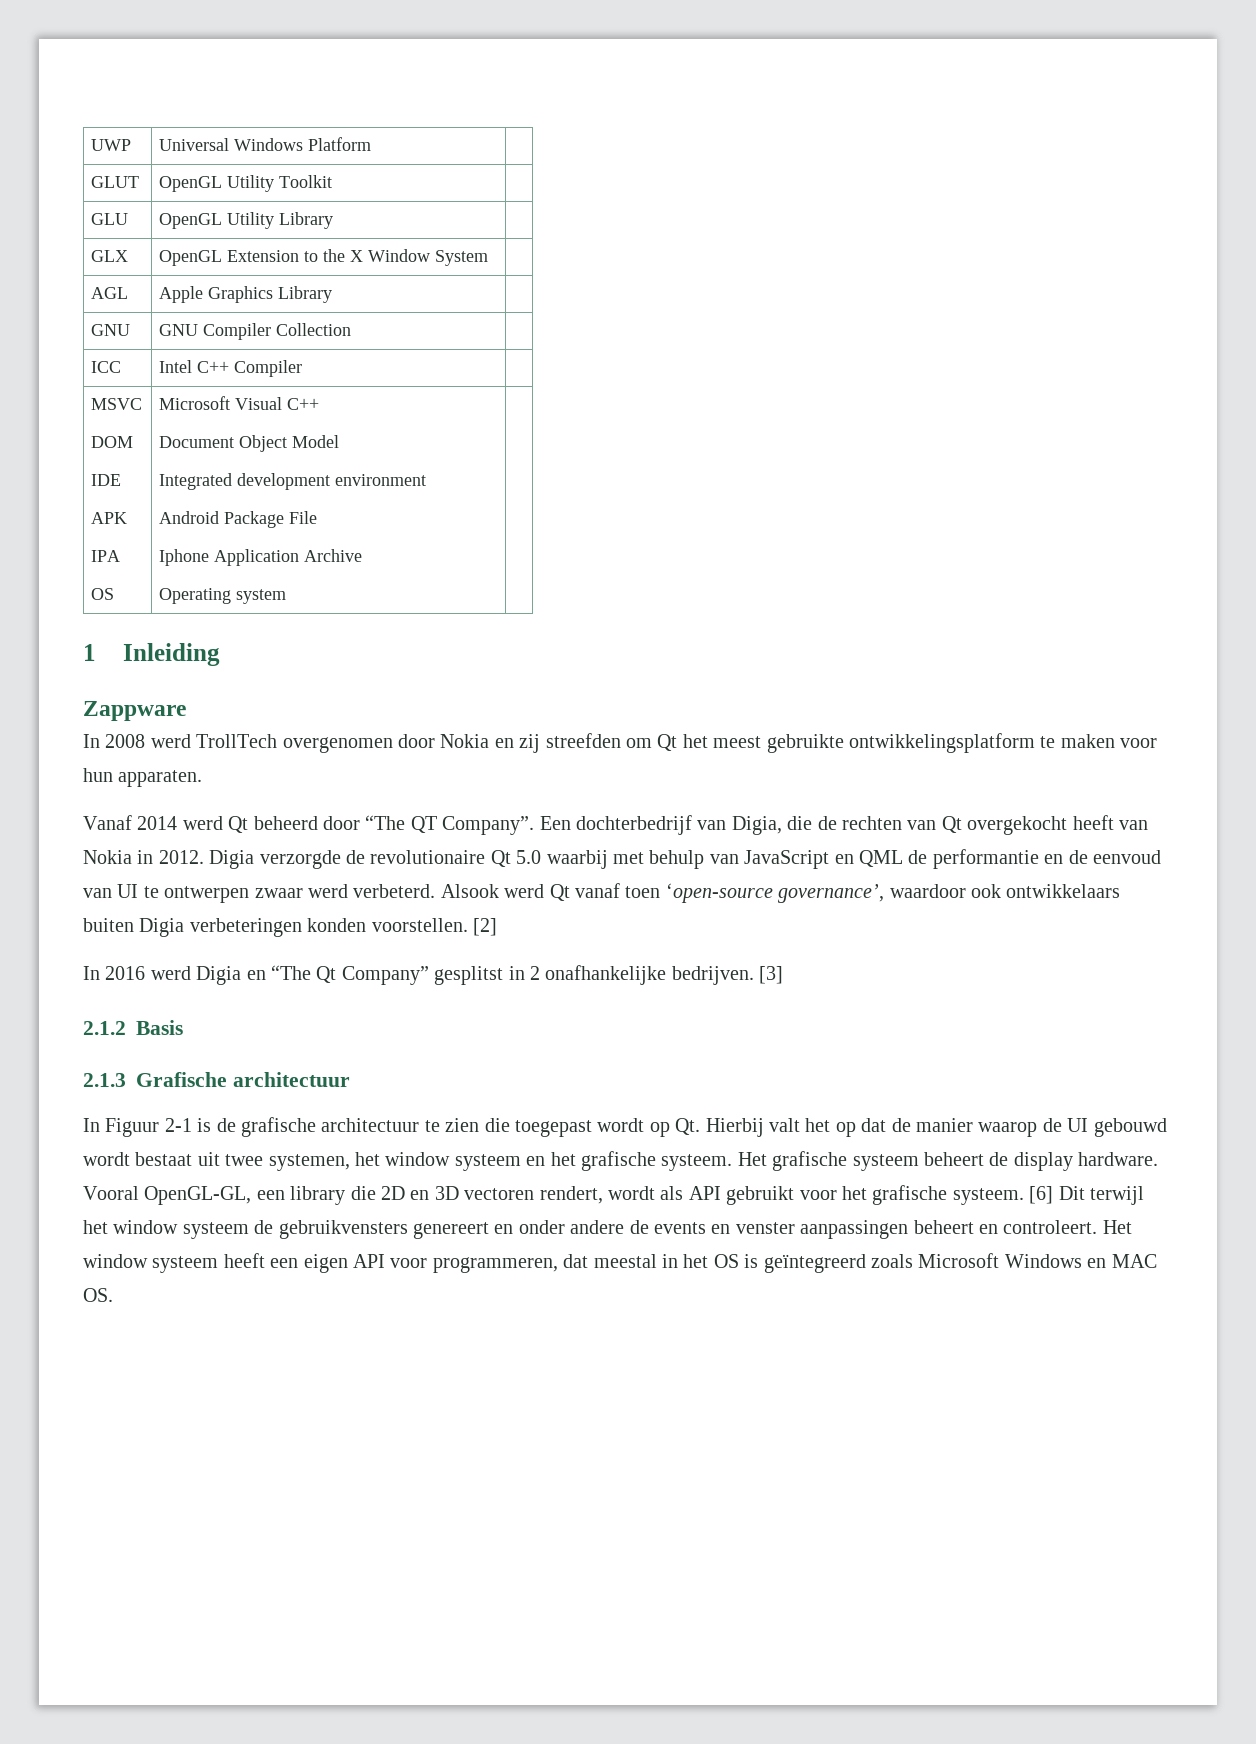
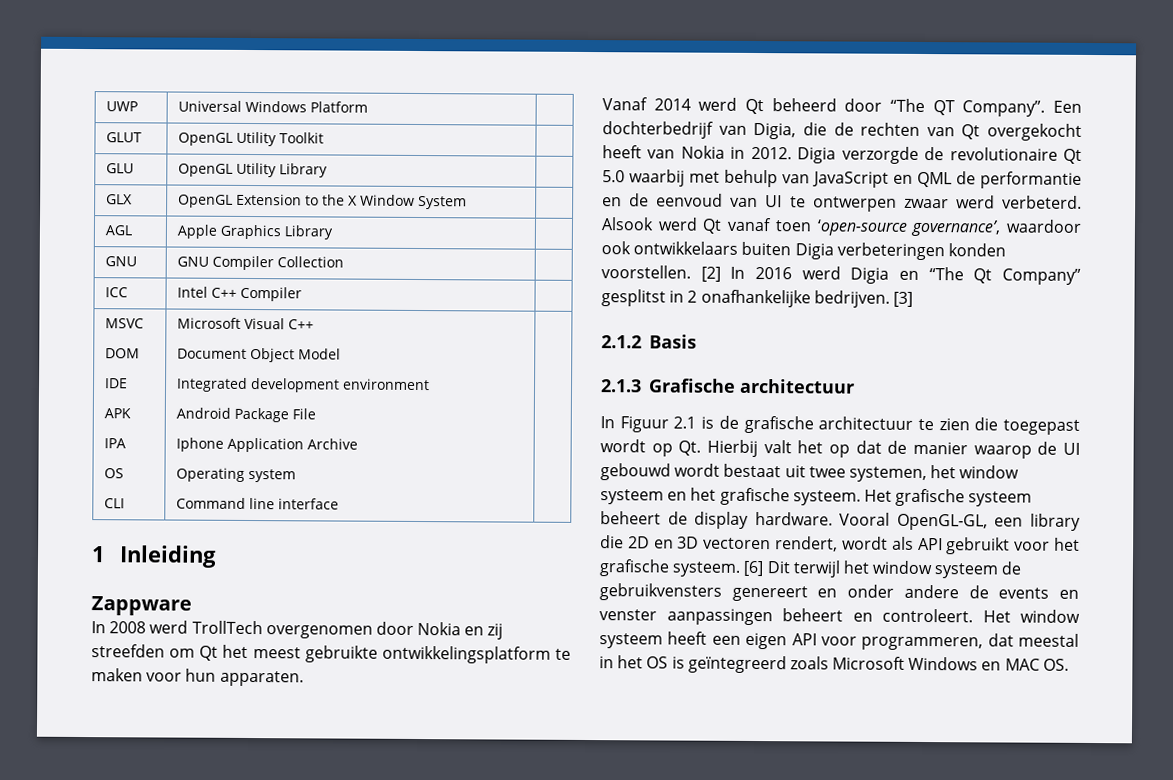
(115, 594) none -> [103,498,125,509] // CLI
(287, 596) none -> [175,497,339,510] // Command line interface
(497, 927) // -> (721, 274) none
[164,1118,192,1132] 2-1 -> [673,416,697,429] 2.1

